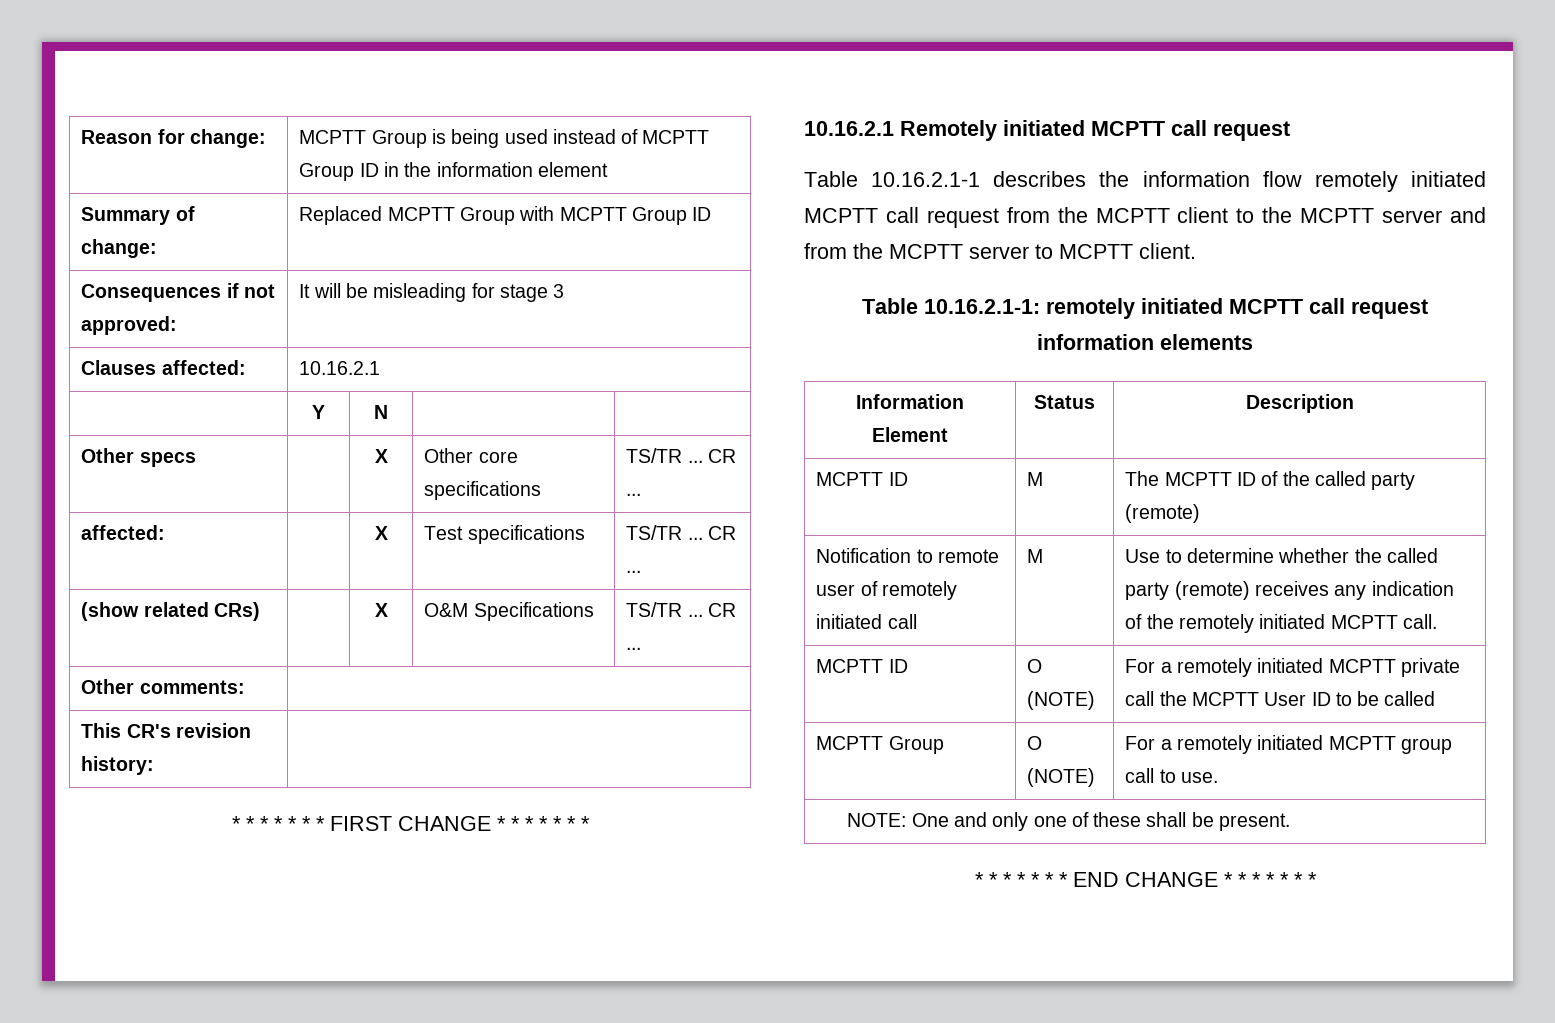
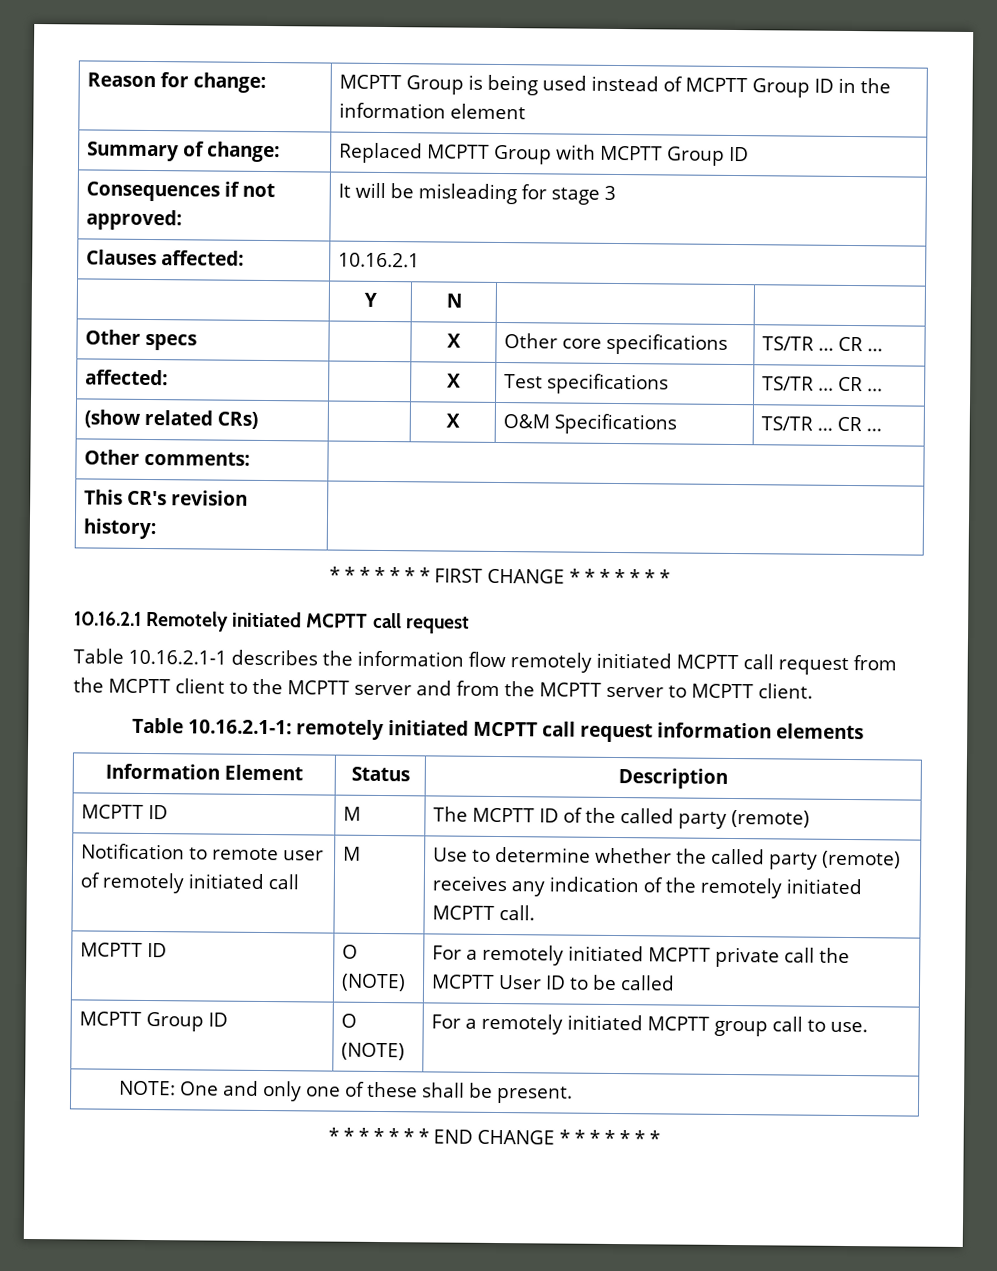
(944, 745) none -> [207,1012,228,1027] ID

